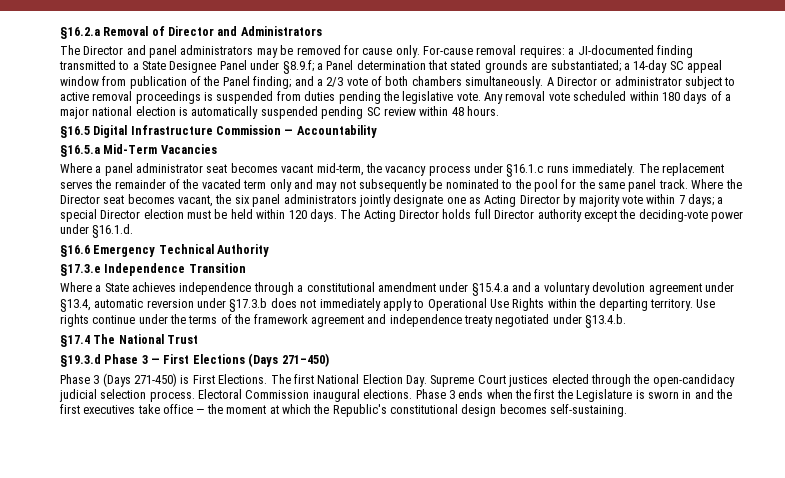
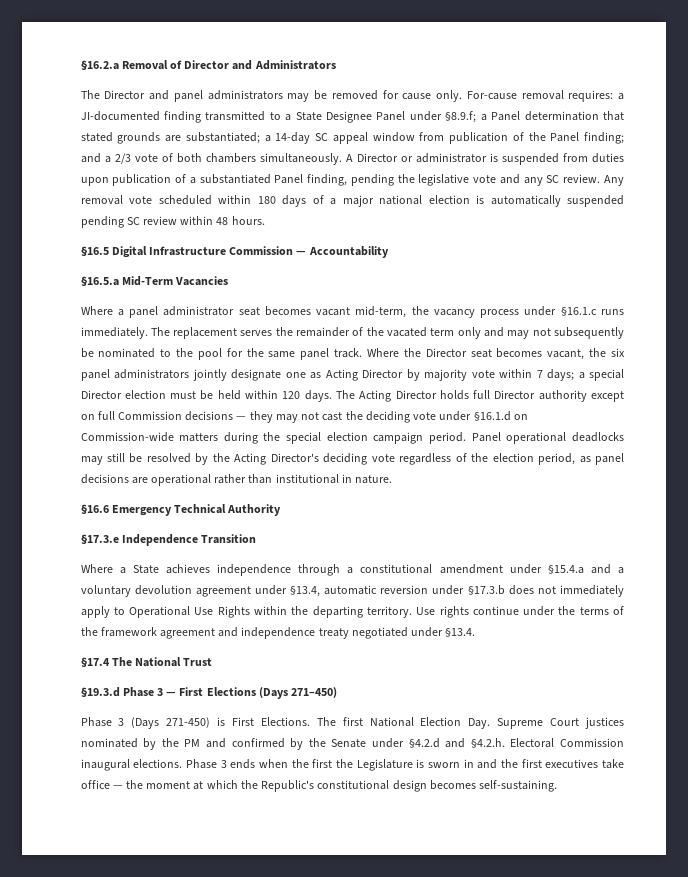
[685,76,736,89] [59,91,481,104] subject to active removal proceedings is suspended from duties pending the legislative vote. -> [489,153,624,165] [80,174,601,186] is suspended from duties upon publication of a substantiated Panel finding, pending the legislative vote and any SC review.
[619,209,744,222] [59,224,134,238] the deciding-vote power under §16.1.d. -> [80,411,528,423] [80,432,624,444] [80,453,624,465] [80,474,393,486] on full Commission decisions — they may not cast the deciding vote under §16.1.d on Commission-wide matters during the special election campaign period. Panel operational deadlocks may still be resolved by the Acting Director's deciding vote regardless of the election period, as panel decisions are operational rather than institutional in nature.
[585,314,627,328] §13.4.b. -> [445,628,476,637] §13.4.
[551,374,735,387] [58,389,195,402] elected through the open-candidacy judicial selection process. -> [80,738,505,750] nominated by the PM and confirmed by the Senate under §4.2.d and §4.2.h.

